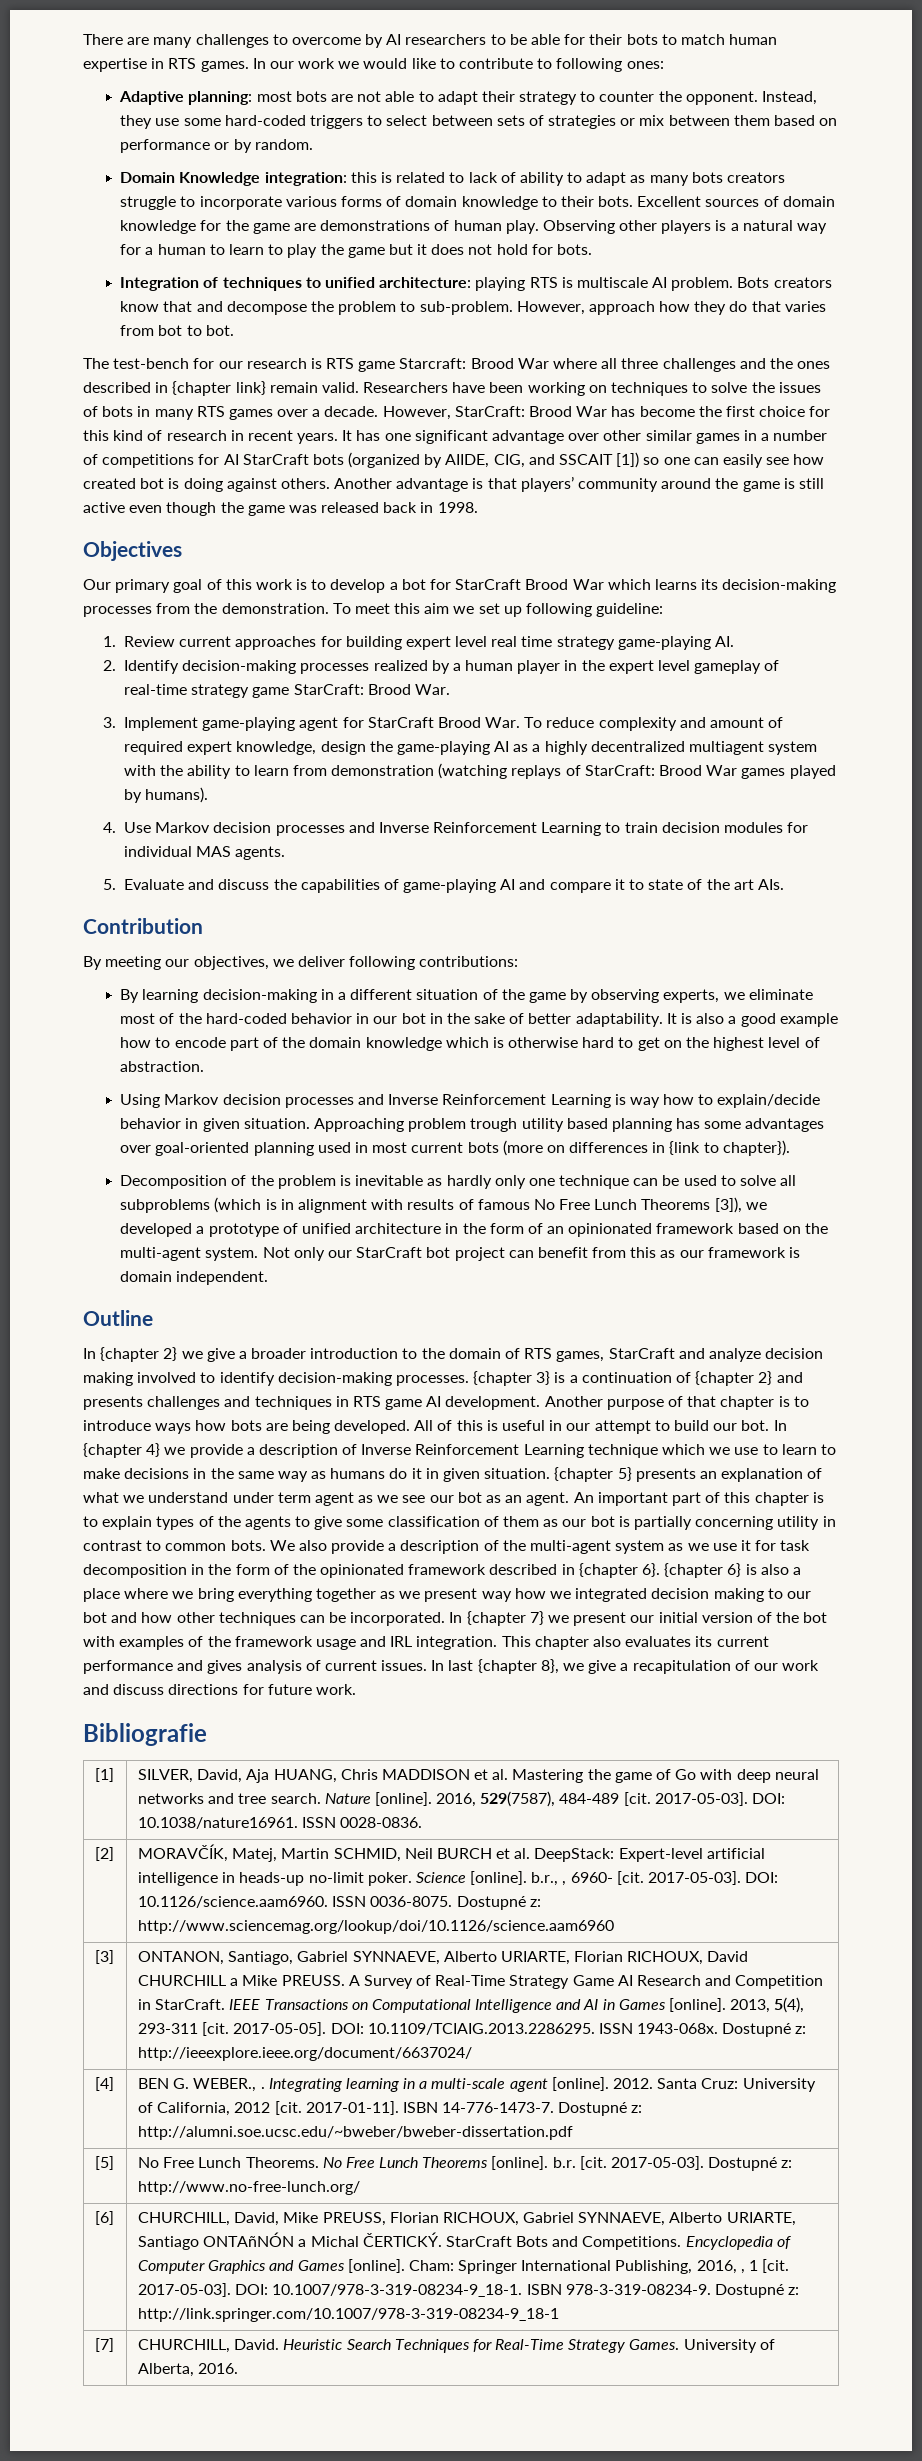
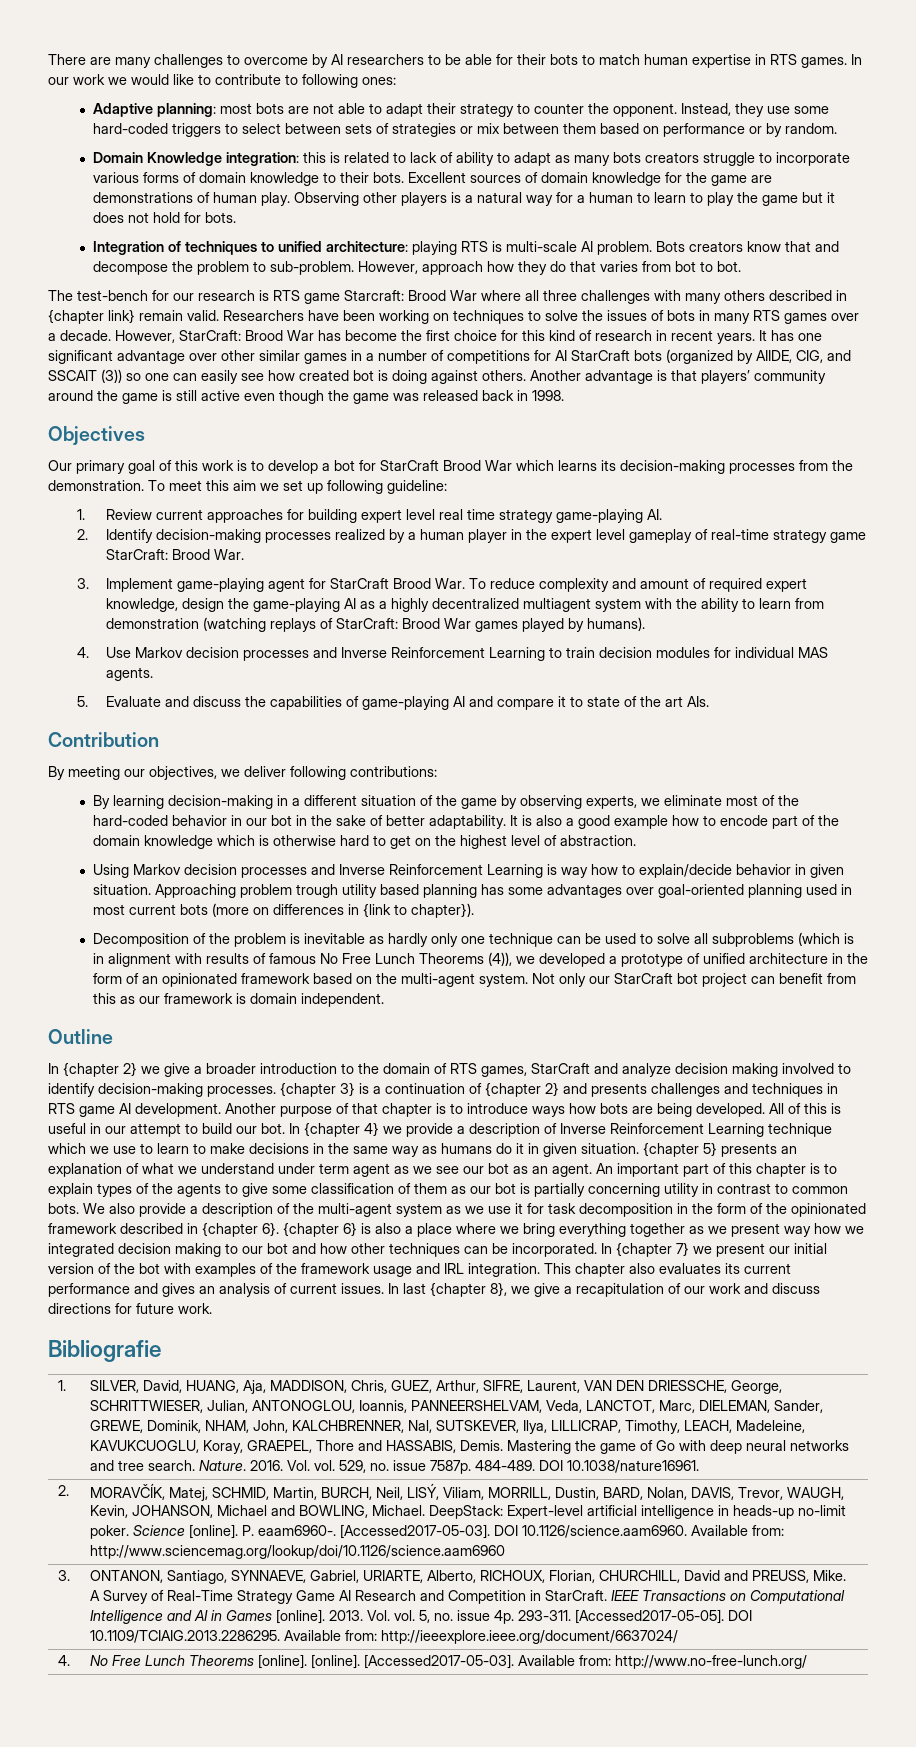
[576,277,648,288] multiscale -> [505,241,577,252] multi-scale
[739,358,831,369] and the ones -> [654,290,765,304] with many others
[616,452,640,468] [1]) -> [101,369,122,383] (3))
[714,1197,742,1213] [3]), -> [487,952,512,966] (4)),
(243, 1667) none -> [199,1286,215,1294] an
[94,1768,114,1782] [1] -> [57,1380,66,1391] 1.
[246,1769,509,1783] Aja HUANG, Chris MADDISON et al. -> [185,1380,782,1394] [89,1400,823,1413] [89,1420,805,1434] [89,1440,503,1454] HUANG, Aja, MADDISON, Chris, GUEZ, Arthur, SIFRE, Laurent, VAN DEN DRIESSCHE, George, SCHRITTWIESER, Julian, ANTONOGLOU, Ioannis, PANNEERSHELVAM, Veda, LANCTOT, Marc, DIELEMAN, Sander, GREWE, Dominik, NHAM, John, KALCHBRENNER, Nal, SUTSKEVER, Ilya, LILLICRAP, Timothy, LEACH, Madeleine, KAVUKCUOGLU, Koray, GRAEPEL, Thore and HASSABIS, Demis.
[324,1791,785,1807] [137,1817,423,1829] [94,1847,114,1861] [137,1844,531,1862] Nature [online]. 2016, 529(7587), 484-489 [cit. 2017-05-03]. DOI: 10.1038/nature16961. ISSN 0028-0836. // [2] | MORAVČÍK, Matej, Martin SCHMID, Neil BURCH et al. -> [198,1460,699,1474] [57,1485,69,1496] [89,1483,844,1501] [89,1505,425,1518] Nature. 2016. Vol. vol. 529, no. issue 7587p. 484-489. DOI 10.1038/nature16961. // 2. | MORAVČÍK, Matej, SCHMID, Martin, BURCH, Neil, LISÝ, Viliam, MORRILL, Dustin, BARD, Nolan, DAVIS, Trevor, WAUGH, Kevin, JOHANSON, Michael and BOWLING, Michael.
[531,1871,779,1886] [137,1896,541,1910] b.r., , 6960- [cit. 2017-05-03]. DOI: 10.1126/science.aam6960. ISSN 0036-8075. Dostupné z: -> [241,1524,784,1539] P. eaam6960-. [Accessed2017-05-03]. DOI 10.1126/science.aam6960. Available from:
[94,1950,114,1964] [3] -> [57,1570,70,1581] 3.
[297,1951,749,1965] [137,1975,345,1986] Gabriel SYNNAEVE, Alberto URIARTE, Florian RICHOUX, David CHURCHILL a Mike PREUSS. -> [230,1570,846,1583] SYNNAEVE, Gabriel, URIARTE, Alberto, RICHOUX, Florian, CHURCHILL, David and PREUSS, Mike.
[730,1997,805,2013] [137,2022,807,2037] [137,2047,472,2061] [94,2077,114,2091] [137,2077,816,2092] [137,2101,643,2116] [137,2126,573,2140] [94,2156,114,2170] [137,2157,319,2168] 2013, 5(4), 293-311 [cit. 2017-05-05]. DOI: 10.1109/TCIAIG.2013.2286295. ISSN 1943-068x. Dostupné z: http://ieeexplore.ieee.org/document/6637024/ // [4] | BEN G. WEBER., . Integrating learning in a multi-scale agent [online]. 2012. Santa Cruz: University of California, 2012 [cit. 2017-01-11]. ISBN 14-776-1473-7. Dostupné z: http://alumni.soe.ucsc.edu/~bweber/bweber-dissertation.pdf // [5] | No Free Lunch Theorems. -> [328,1609,752,1624] [89,1630,678,1644] [57,1655,70,1666] 2013. Vol. vol. 5, no. issue 4p. 293-311. [Accessed2017-05-05]. DOI 10.1109/TCIAIG.2013.2286295. Available from: http://ieeexplore.ieee.org/document/6637024/ // 4. |
[552,2156,793,2171] [137,2181,360,2195] [94,2211,114,2225] [137,2212,796,2226] [137,2232,791,2250] [137,2259,790,2274] [137,2283,800,2298] [137,2308,559,2322] [94,2338,114,2352] [137,2339,775,2353] [137,2363,239,2377] b.r. [cit. 2017-05-03]. Dostupné z: http://www.no-free-lunch.org/ // [6] | CHURCHILL, David, Mike PREUSS, Florian RICHOUX, Gabriel SYNNAEVE, Alberto URIARTE, Santiago ONTAñNÓN a Michal ČERTICKÝ. StarCraft Bots and Competitions. Encyclopedia of Computer Graphics and Games [online]. Cham: Springer International Publishing, 2016, , 1 [cit. 2017-05-03]. DOI: 10.1007/978-3-319-08234-9_18-1. ISBN 978-3-319-08234-9. Dostupné z: http://link.springer.com/10.1007/978-3-319-08234-9_18-1 // [7] | CHURCHILL, David. Heuristic Search Techniques for Real-Time Strategy Games. University of Alberta, 2016. -> [310,1654,807,1669] [online]. [Accessed2017-05-03]. Available from: http://www.no-free-lunch.org/

